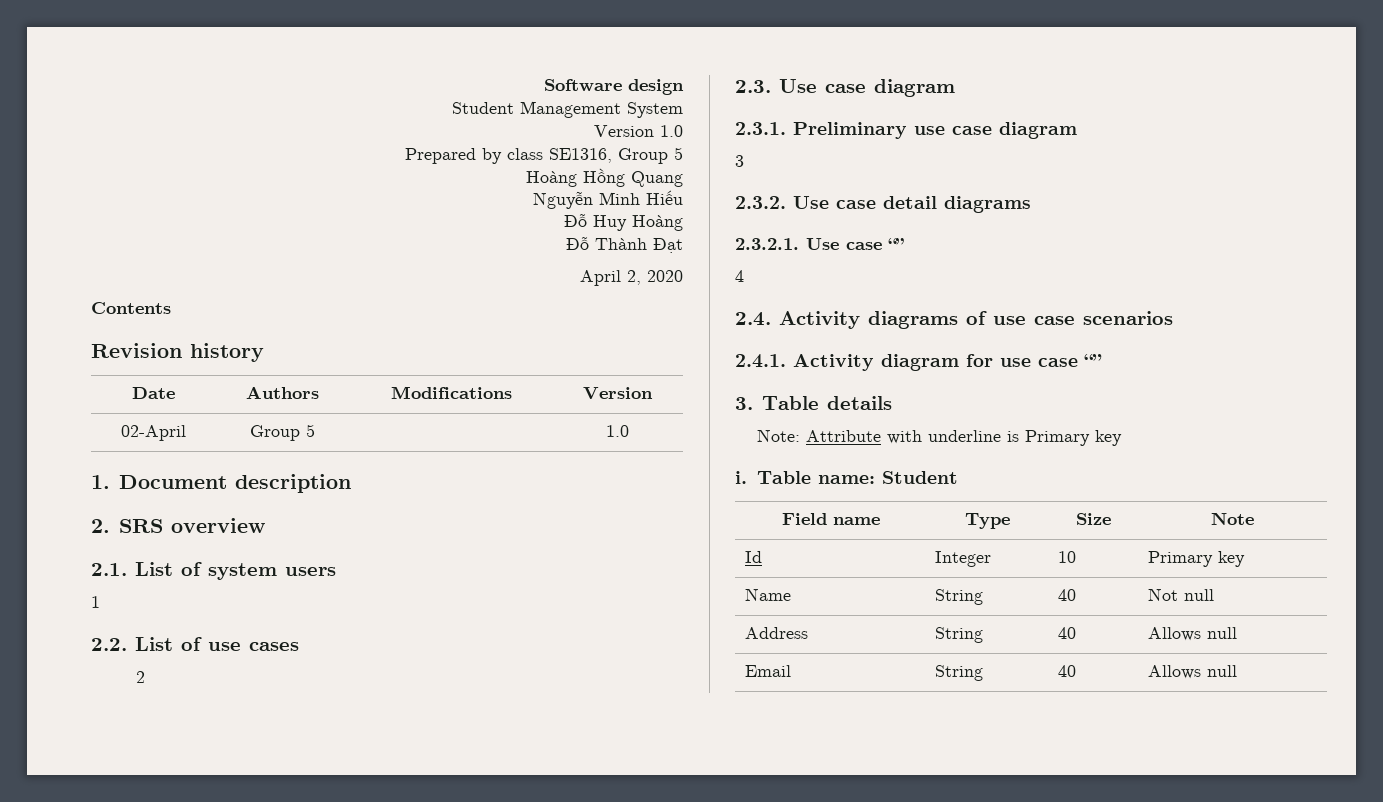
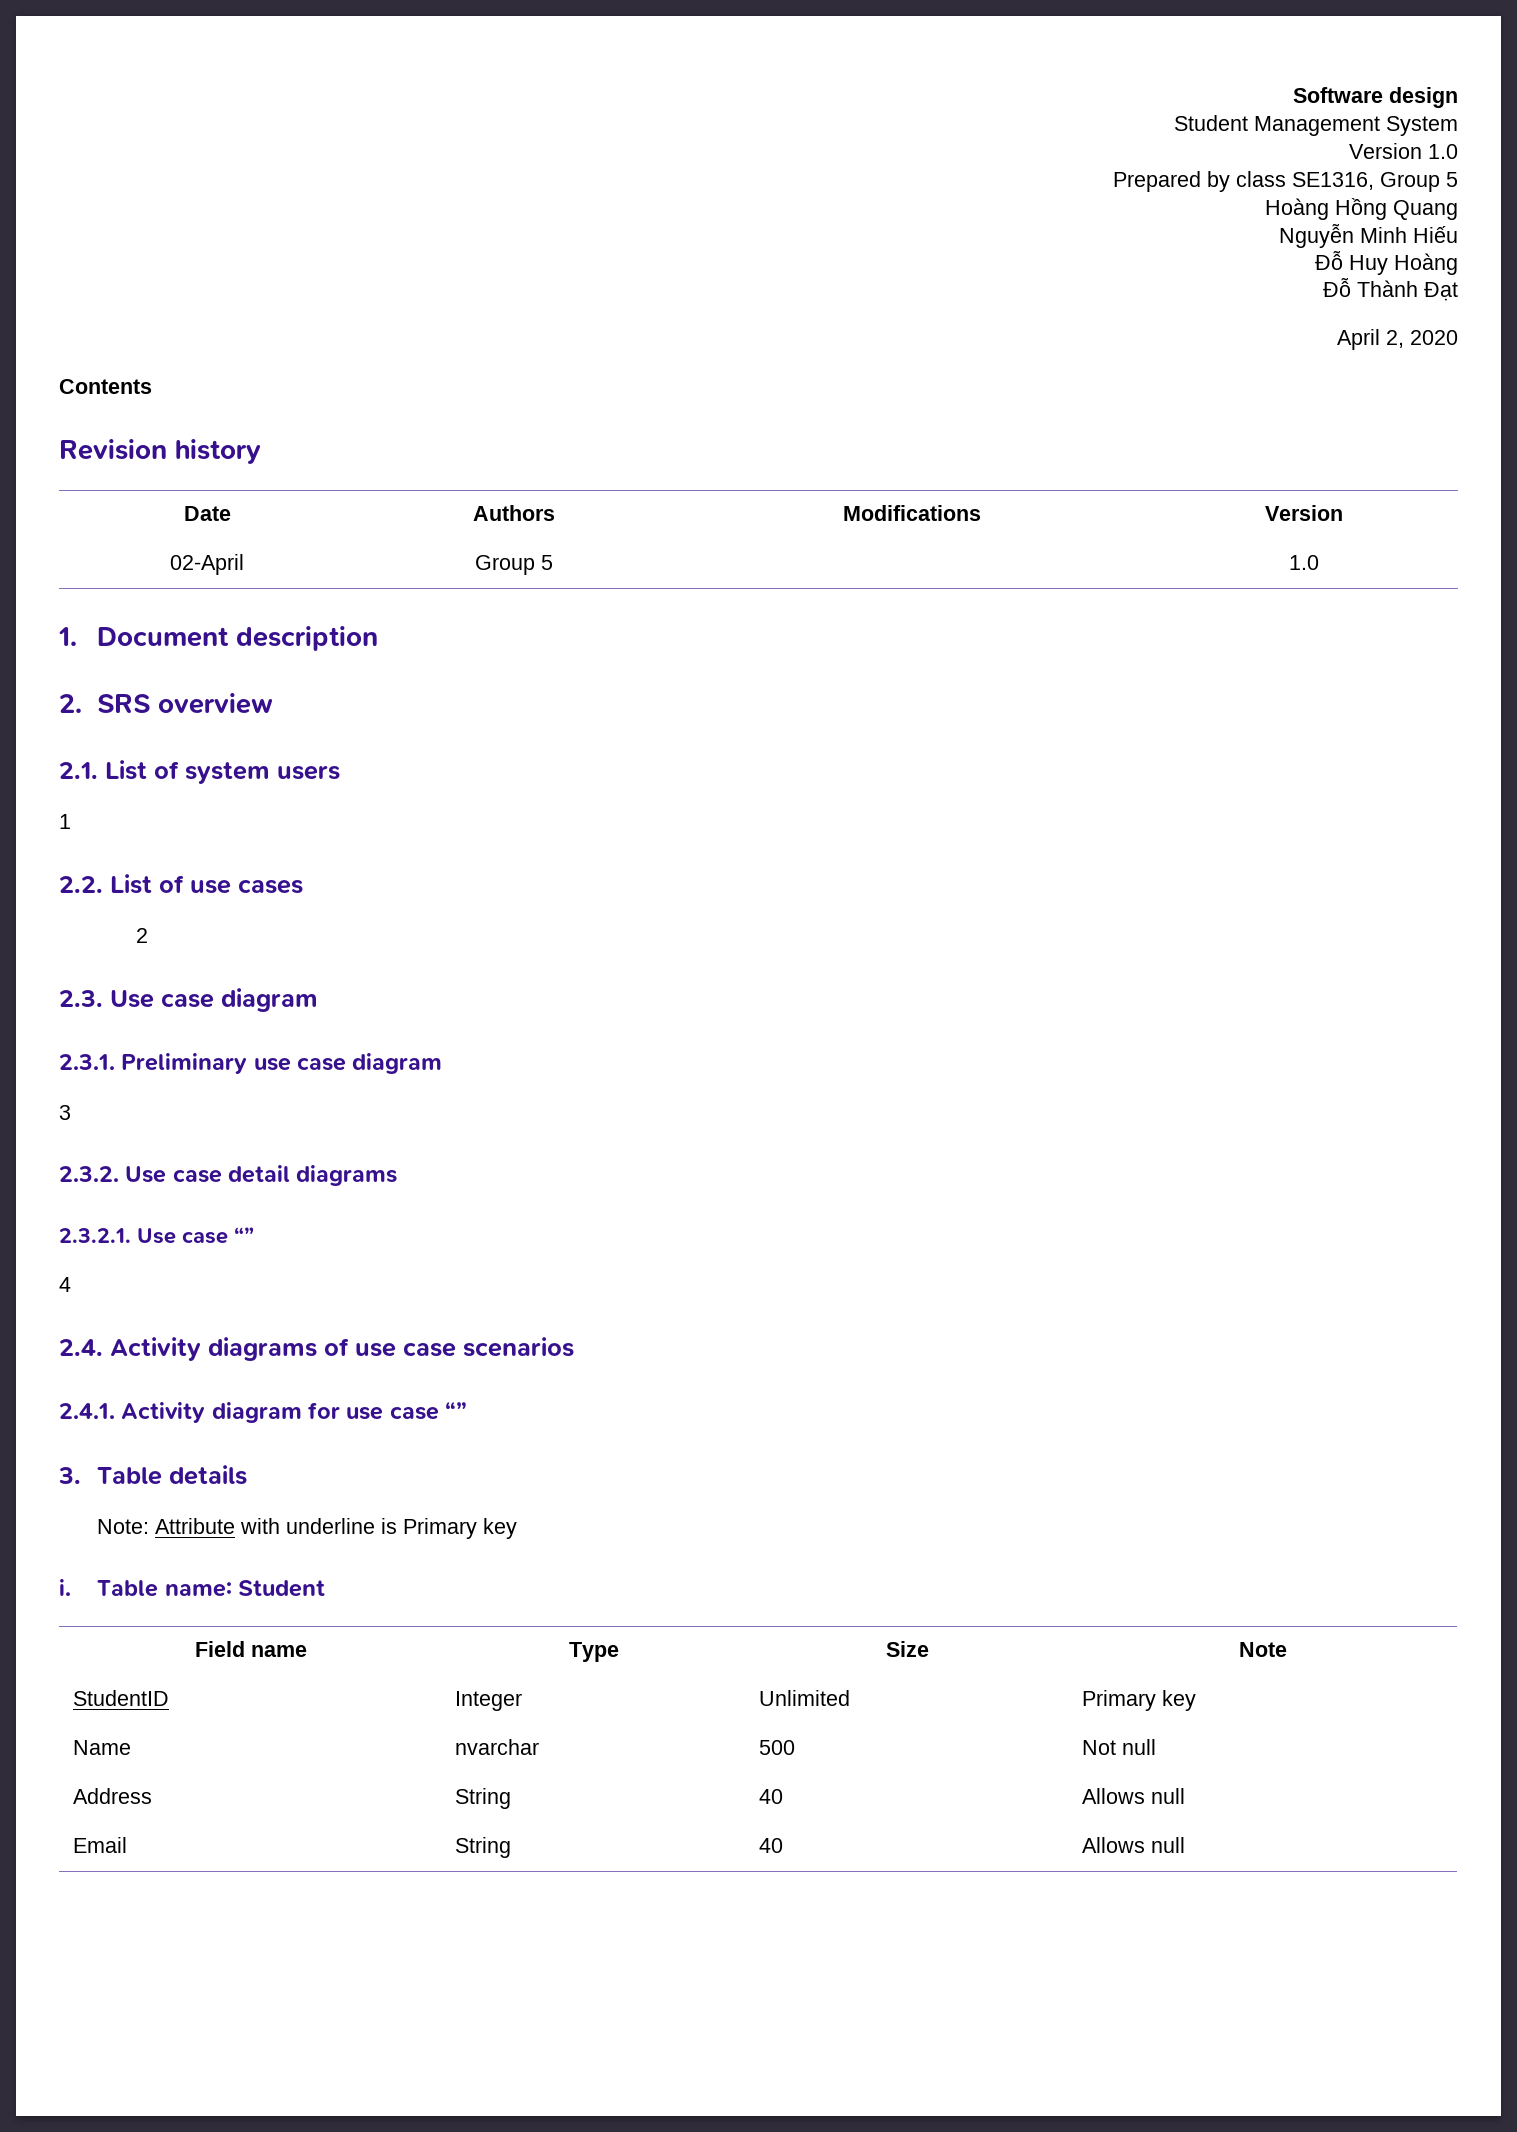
[745,551,763,563] Id -> [73,1690,170,1706] StudentID
[1058,551,1077,563] 10 -> [759,1690,851,1706] Unlimited
[935,589,984,605] [1058,589,1077,601] String | 40 -> [455,1739,540,1755] [759,1740,796,1755] nvarchar | 500

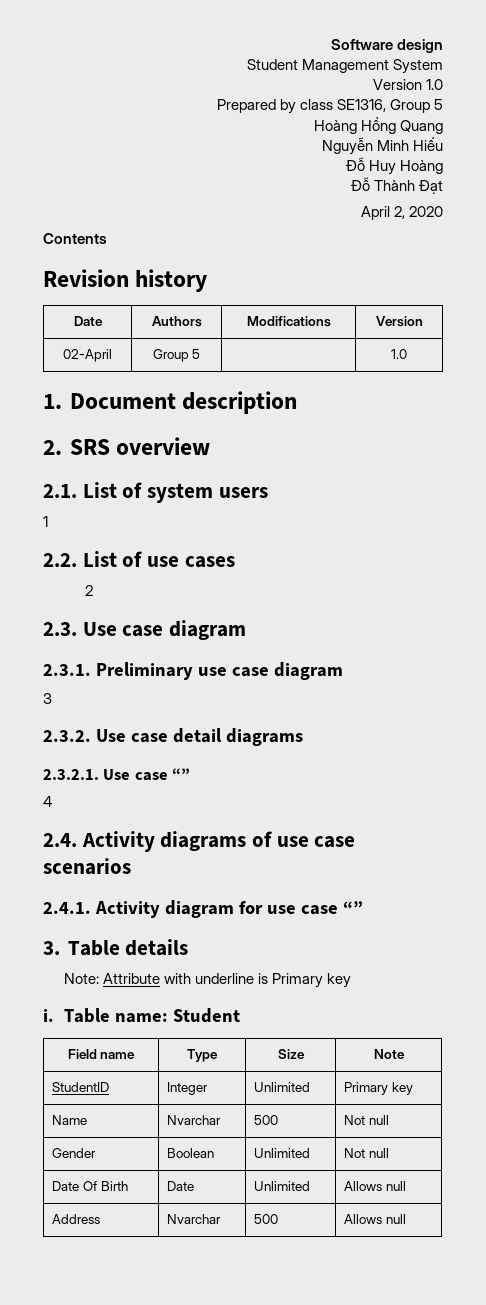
[455,1739,540,1755] nvarchar -> [167,1115,222,1125] Nvarchar
[73,1788,153,1804] [455,1788,512,1809] [759,1789,784,1804] Address | String | 40 -> [52,1148,97,1158] [167,1148,215,1158] [254,1148,311,1158] [344,1148,389,1158] [52,1181,128,1191] [167,1181,195,1191] [254,1181,311,1191] Gender | Boolean | Unlimited | Not null // Date Of Birth | Date | Unlimited
[73,1837,128,1853] [455,1837,512,1858] [759,1838,784,1853] Email | String | 40 -> [52,1214,101,1224] [167,1214,222,1224] [254,1214,279,1224] Address | Nvarchar | 500

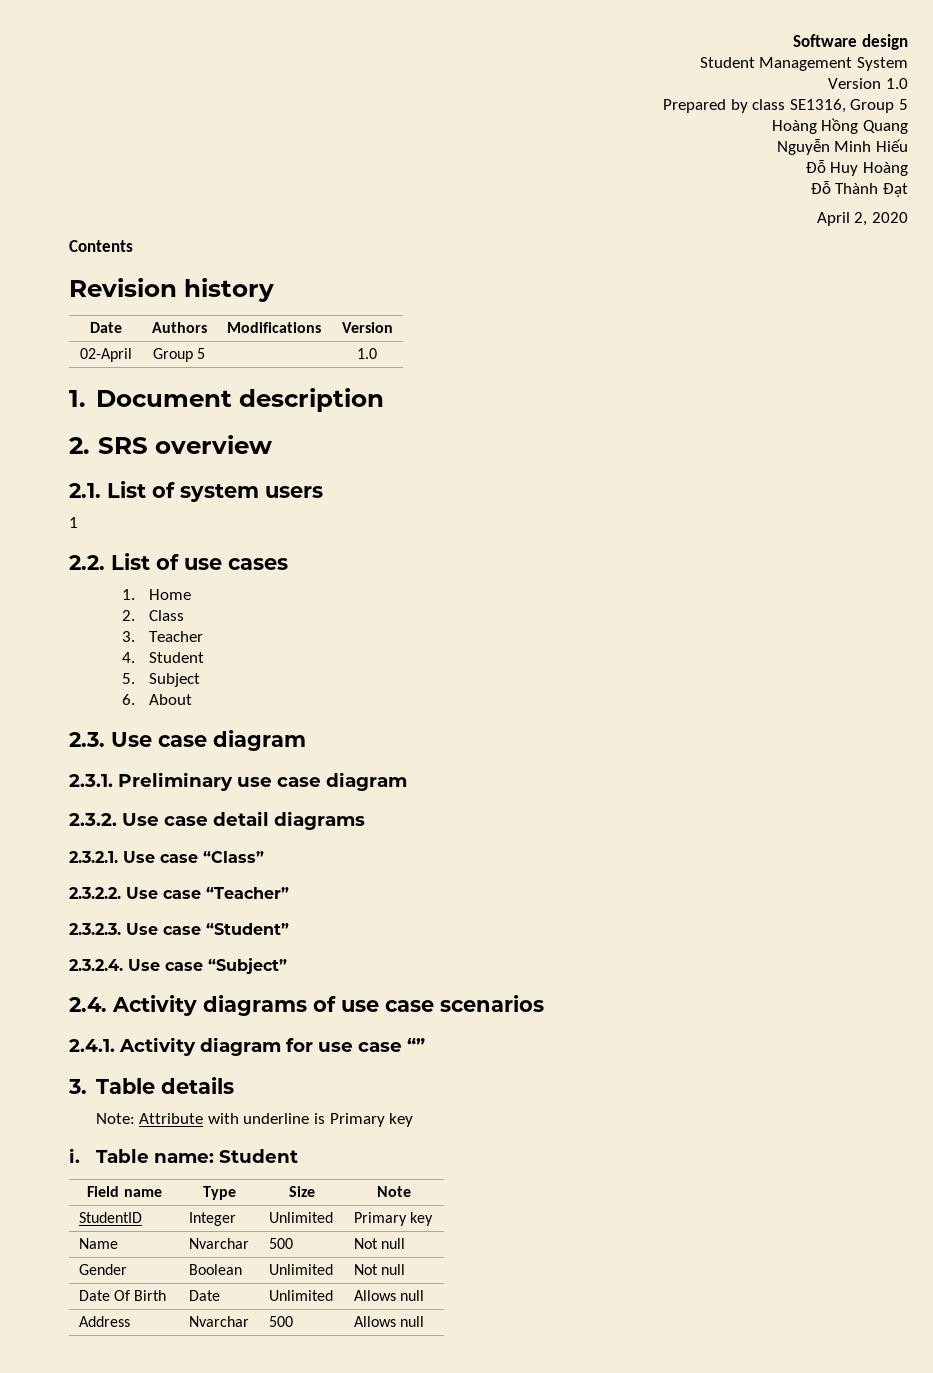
[85,585,94,596] 2 -> [122,589,191,600] [122,610,184,621] [122,631,203,642] [122,652,204,663] [122,673,200,687] [122,694,192,705] 1. Home // 2. Class // 3. Teacher // 4. Student // 5. Subject // 6. About
[43,693,52,704] // 3 -> (407, 781) none
[172,768,191,780] [43,796,52,807] “” // 4 -> [203,851,264,863] [69,887,289,899] [69,923,289,935] [69,958,287,974] “Class” // 2.3.2.2. Use case “Teacher” // 2.3.2.3. Use case “Student” // 2.3.2.4. Use case “Subject”

